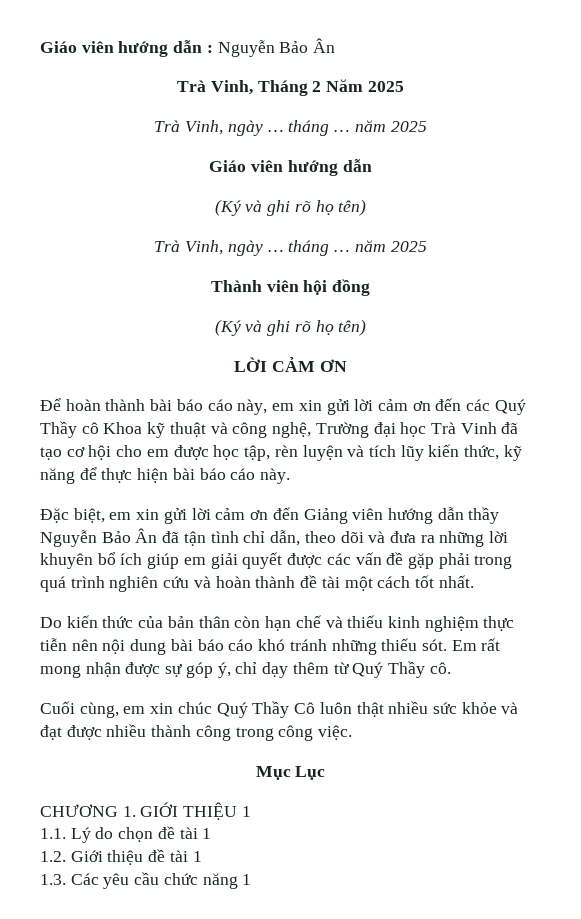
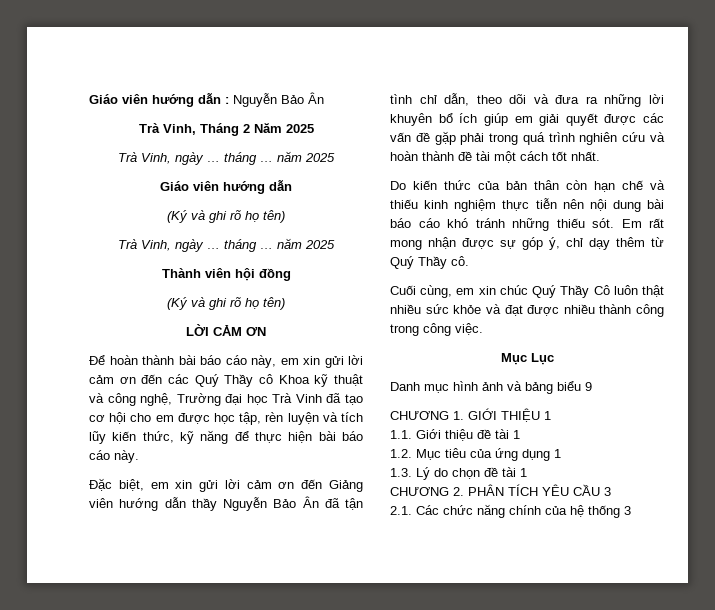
(326, 773) none -> [390,381,592,394] // Danh mục hình ảnh và bảng biểu 9
(66, 833) none -> [416,429,520,441] [390,448,561,461] [390,468,412,477] Giới thiệu đề tài 1 // 1.2. Mục tiêu của ứng dụng 1 // 1.3.
[40,849,202,865] [40,872,252,889] 1.2. Giới thiệu đề tài 1 // 1.3. Các yêu cầu chức năng 1 -> [390,484,611,496] [390,504,631,518] CHƯƠNG 2. PHÂN TÍCH YÊU CẦU 3 // 2.1. Các chức năng chính của hệ thống 3

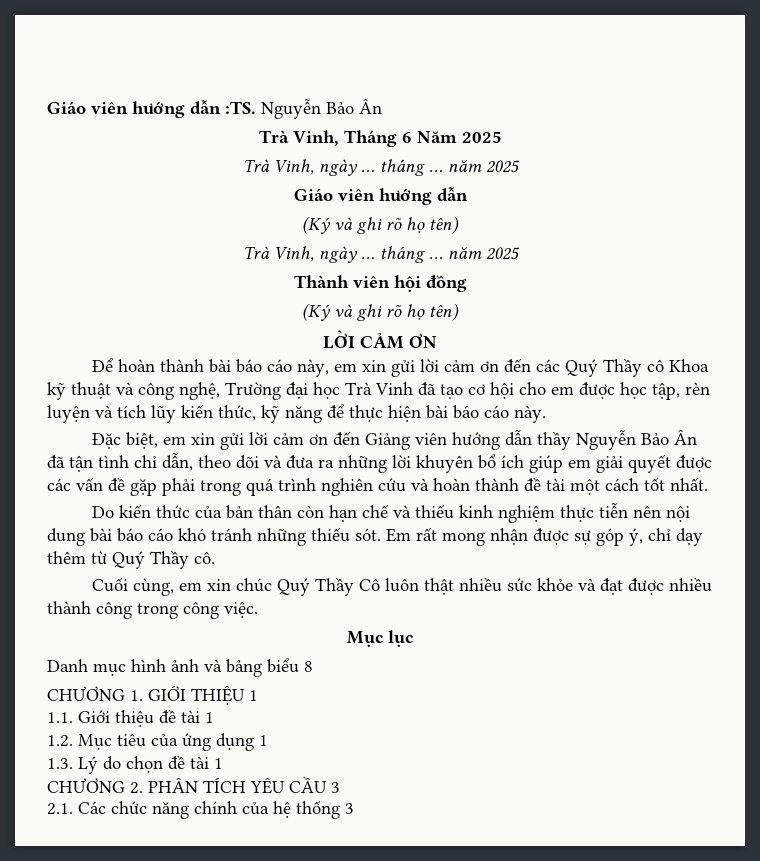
[89,93,229,107] Giáo viên hướng dẫn : -> [47,100,256,118] Giáo viên hướng dẫn :TS.
[242,124,250,133] 2 -> [401,132,412,143] 6
[530,353,554,365] Lục -> [388,630,413,647] lục
[585,382,592,391] 9 -> [304,661,313,672] 8

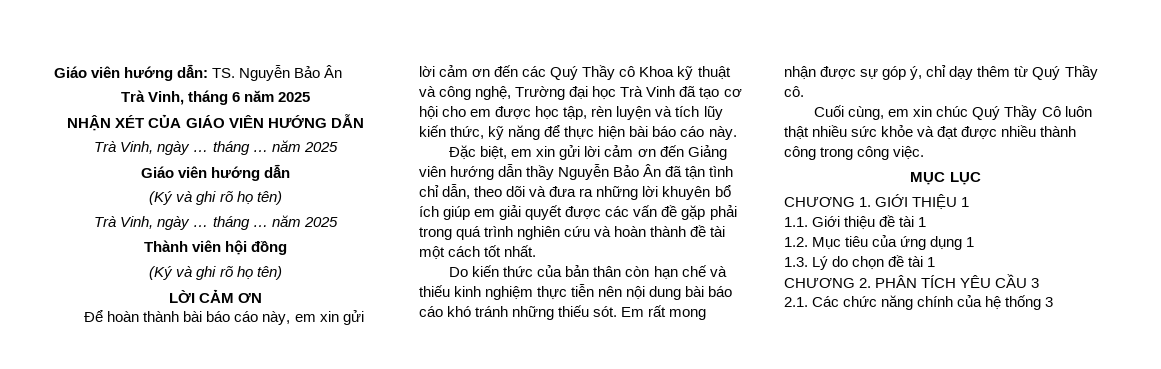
[47,100,256,118] Giáo viên hướng dẫn :TS. -> [54,64,236,81] Giáo viên hướng dẫn: TS.
[343,130,502,147] Tháng 6 Năm 2025 -> [187,90,311,105] [67,114,364,131] tháng 6 năm 2025 // NHẬN XÉT CỦA GIÁO VIÊN HƯỚNG DẪN
[347,630,413,647] [47,658,313,677] Mục lục // Danh mục hình ảnh và bảng biểu 8 -> [910,172,981,185] MỤC LỤC

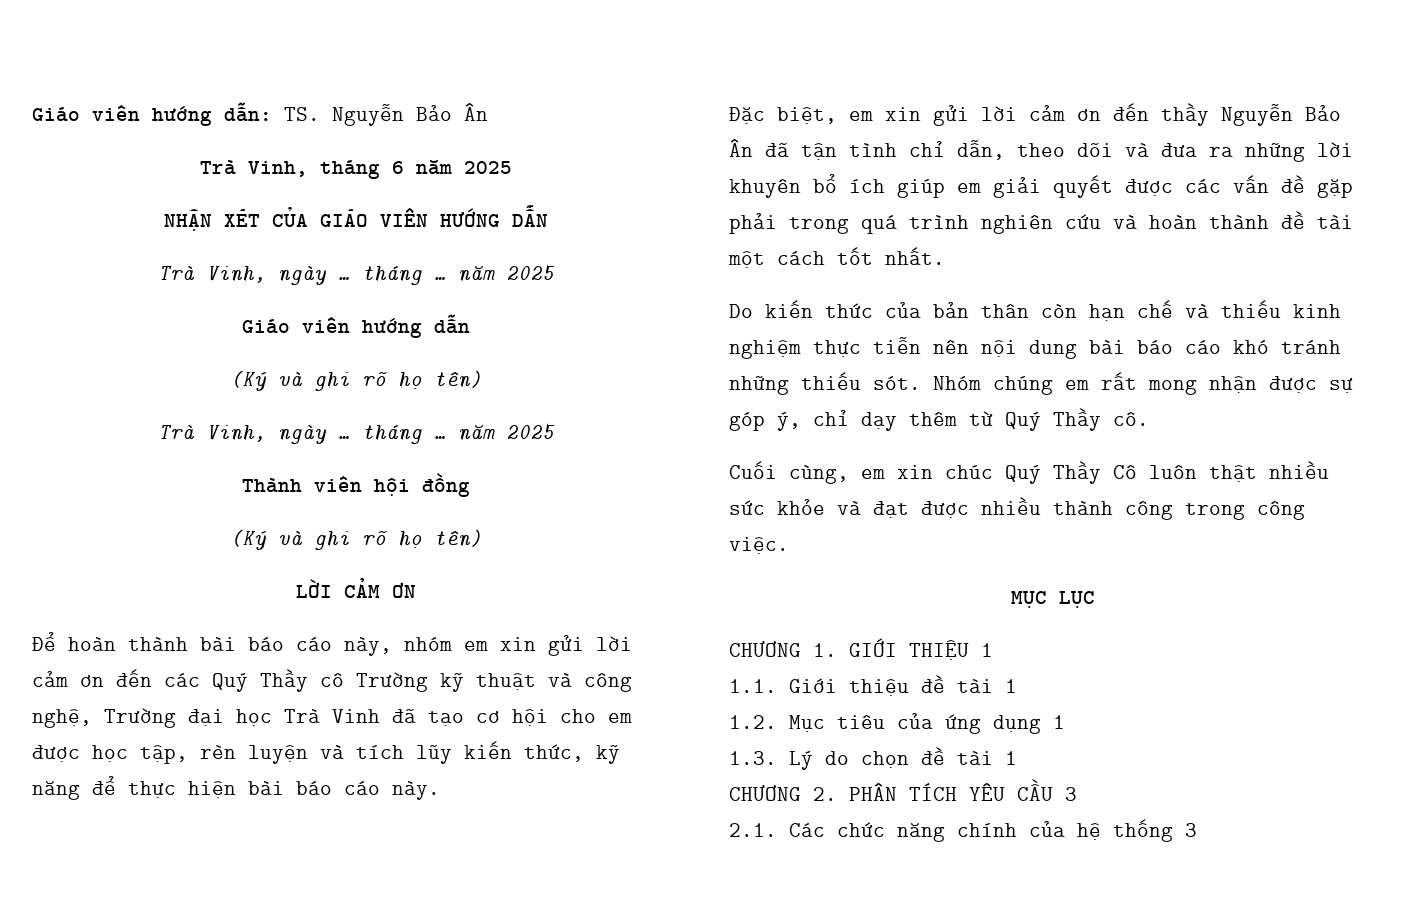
(291, 318) none -> [404,637,452,651] nhóm
[639,66,675,77] Khoa -> [356,672,428,692] Trường
[687,145,727,160] [419,164,523,180] Giảng viên hướng dẫn -> (1149, 112) none
[621,307,645,317] Em -> [933,376,1089,395] Nhóm chúng em

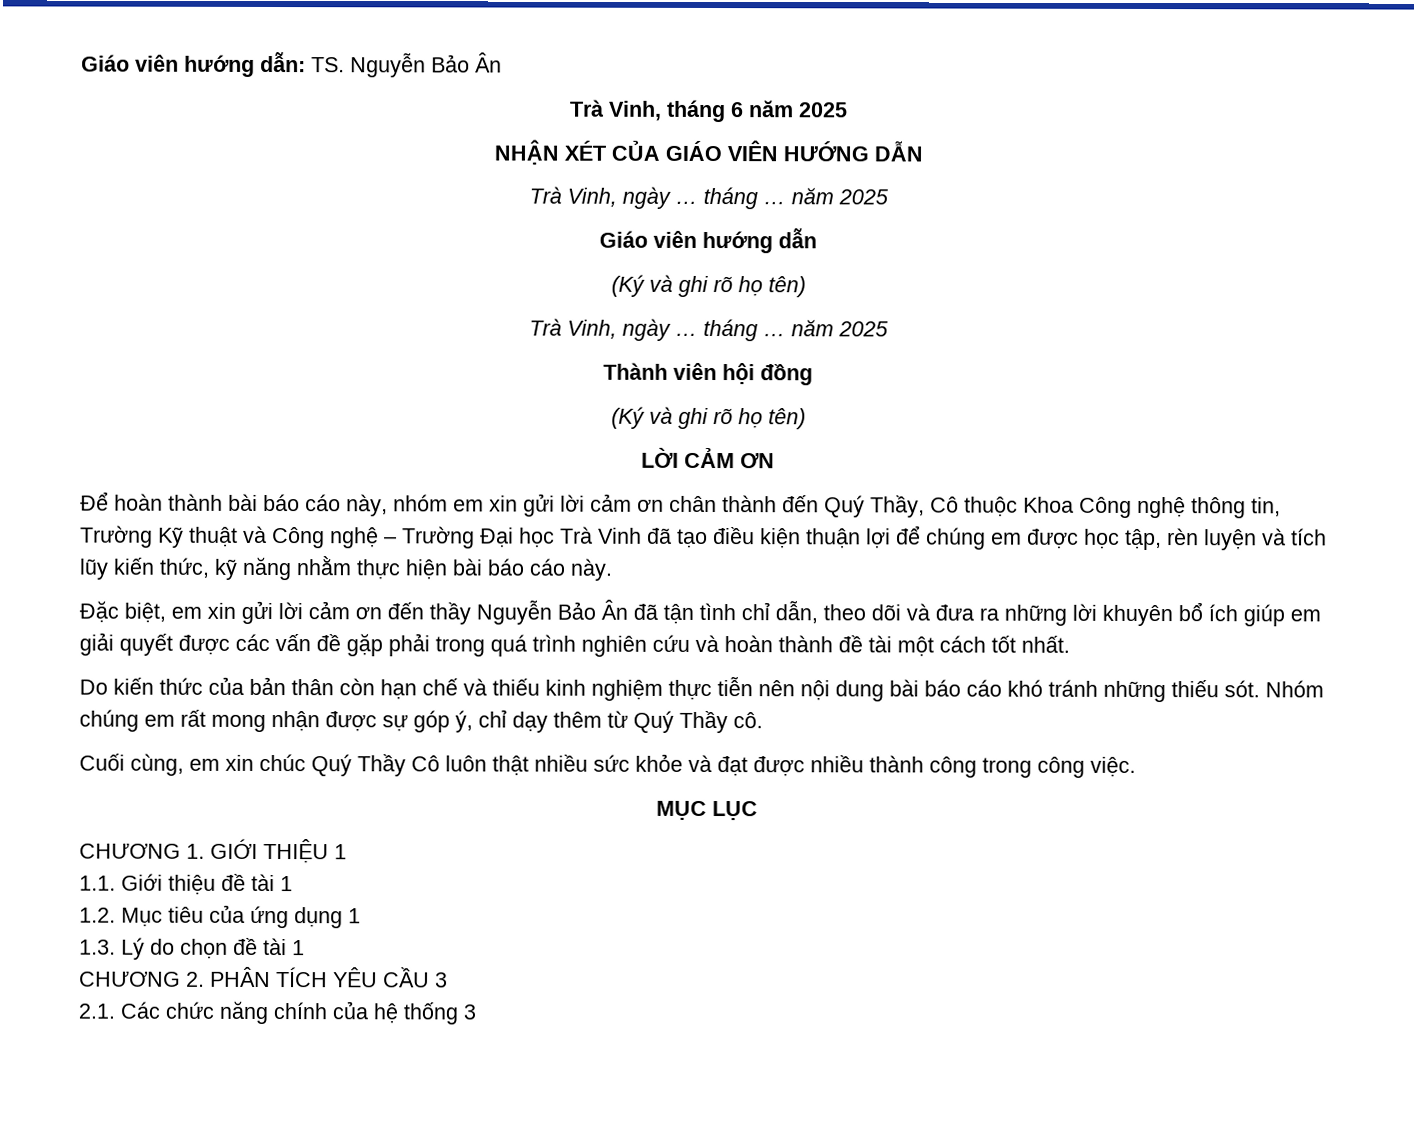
[116,669,632,692] [32,708,224,728] đến các Quý Thầy cô Trường kỹ thuật và công nghệ, Trường đại -> [669,495,1281,519] [80,525,514,549] chân thành đến Quý Thầy, Cô thuộc Khoa Công nghệ thông tin, Trường Kỹ thuật và Công nghệ – Trường Đại
[476,709,596,726] cơ hội cho -> [713,525,986,550] điều kiện thuận lợi để chúng
[92,776,116,795] để -> [296,556,352,576] nhằm

